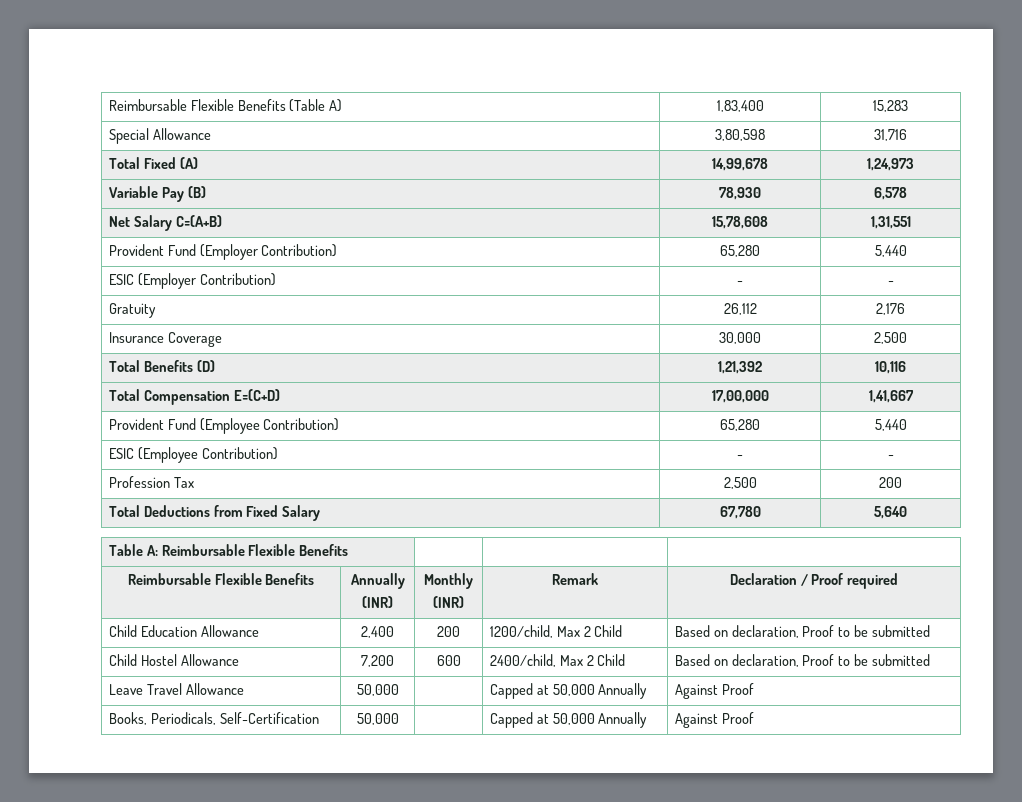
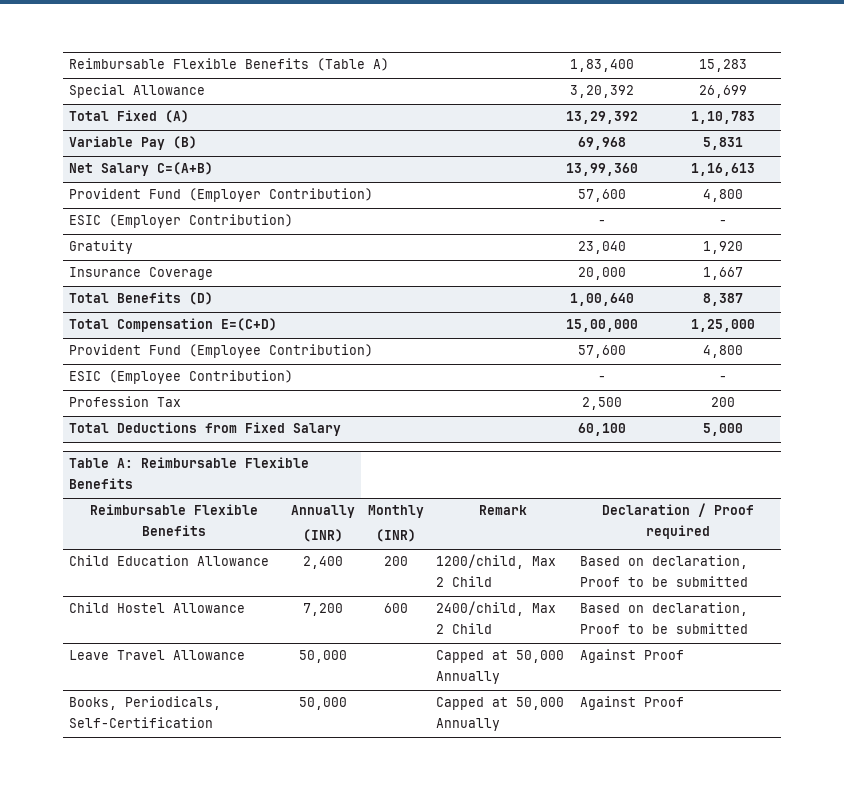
[714,129,765,141] [874,129,907,141] 3,80,598 | 31,716 -> [570,85,634,98] [699,85,747,98] 3,20,392 | 26,699
[711,158,768,171] [867,158,914,171] 14,99,678 | 1,24,973 -> [566,111,638,124] [691,111,755,124] 13,29,392 | 1,10,783
[718,187,761,200] [874,187,907,200] 78,930 | 6,578 -> [578,137,626,150] [703,137,743,150] 69,968 | 5,831
[711,216,768,229] [870,216,911,229] 15,78,608 | 1,31,551 -> [566,163,638,176] [691,163,755,176] 13,99,360 | 1,16,613
[719,245,760,257] [874,245,907,257] 65,280 | 5,440 -> [578,189,626,202] [703,189,743,202] 57,600 | 4,800
[723,303,757,315] [876,303,905,315] 26,112 | 2,176 -> [578,241,626,254] [703,241,743,254] 23,040 | 1,920
[718,332,761,344] [874,332,907,344] 30,000 | 2,500 -> [578,267,626,280] [703,267,743,280] 20,000 | 1,667
[717,361,762,374] [875,361,906,374] 1,21,392 | 10,116 -> [570,293,634,306] [703,293,743,306] 1,00,640 | 8,387
[711,390,769,403] [868,390,914,403] 17,00,000 | 1,41,667 -> [566,319,638,332] [691,319,755,332] 15,00,000 | 1,25,000
[719,419,760,431] [874,419,907,431] 65,280 | 5,440 -> [578,345,626,358] [703,345,743,358] 57,600 | 4,800
[719,506,761,519] [874,506,907,519] 67,780 | 5,640 -> [578,423,626,436] [703,423,743,436] 60,100 | 5,000

